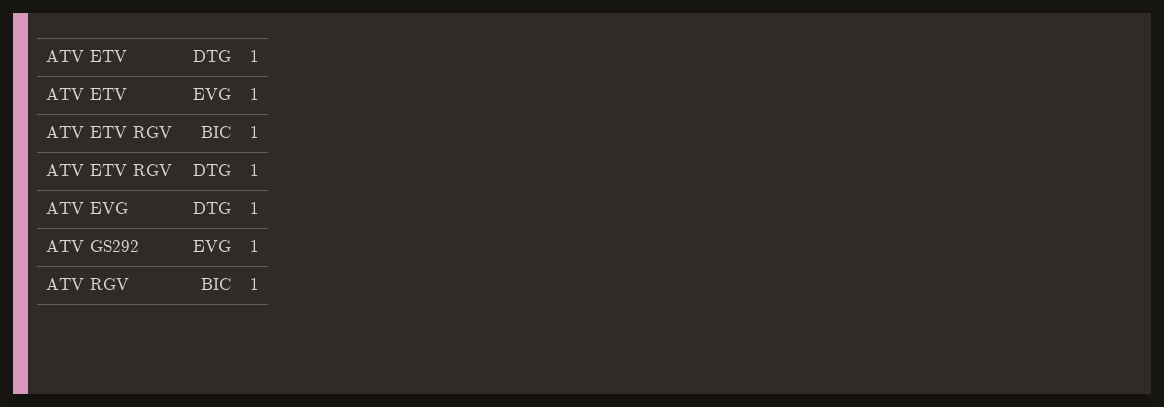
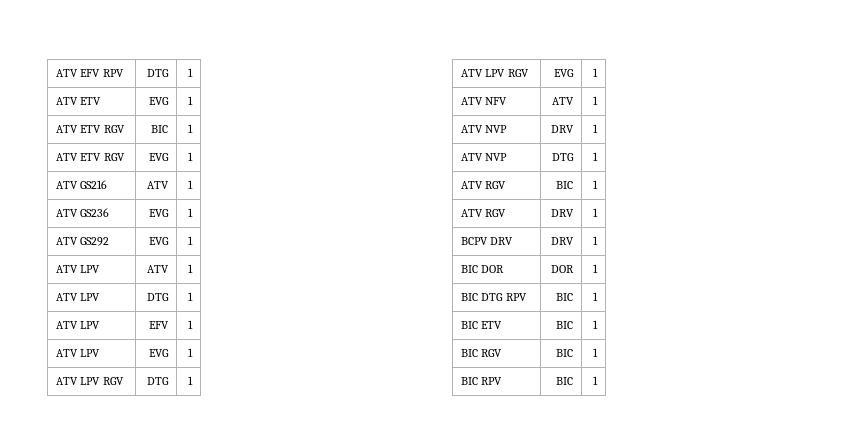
[46,50,128,62] ATV ETV -> [56,69,124,77] ATV EFV RPV
[192,164,231,176] [249,164,259,176] [46,202,129,214] [192,202,231,214] DTG | 1 // ATV EVG | DTG -> [148,153,169,161] [187,152,193,161] [56,180,108,189] [146,181,169,189] [187,180,193,189] [56,208,110,217] [148,209,169,217] EVG | 1 // ATV GS216 | ATV | 1 // ATV GS236 | EVG
[90,278,130,290] RGV -> [80,265,101,273] [146,265,169,273] [187,264,193,273] [56,293,101,301] [146,293,169,301] [187,292,193,301] [56,321,101,329] [148,321,169,329] [187,320,193,329] [56,349,101,357] [148,349,169,357] [187,348,193,357] [56,377,124,385] [146,377,169,385] [187,376,193,385] [461,69,529,77] [553,69,574,77] [592,68,598,77] [461,97,508,105] [551,97,574,105] [592,96,598,105] [461,125,508,133] [550,125,574,133] [592,124,598,133] [461,153,508,161] [551,153,574,161] [592,152,598,161] [461,181,507,189] [555,181,573,189] [592,180,598,189] [461,209,507,217] [550,209,574,217] [592,208,598,217] [461,237,514,245] [550,237,574,245] [592,236,598,245] [461,265,505,273] [550,265,574,273] [592,264,598,273] [461,293,527,301] [555,293,573,301] [592,292,598,301] [461,321,503,329] [555,321,573,329] [592,320,598,329] [461,349,503,357] [555,349,573,357] [592,348,598,357] [461,377,503,385] LPV | ATV | 1 // ATV LPV | DTG | 1 // ATV LPV | EFV | 1 // ATV LPV | EVG | 1 // ATV LPV RGV | DTG | 1 // ATV LPV RGV | EVG | 1 // ATV NFV | ATV | 1 // ATV NVP | DRV | 1 // ATV NVP | DTG | 1 // ATV RGV | BIC | 1 // ATV RGV | DRV | 1 // BCPV DRV | DRV | 1 // BIC DOR | DOR | 1 // BIC DTG RPV | BIC | 1 // BIC ETV | BIC | 1 // BIC RGV | BIC | 1 // BIC RPV

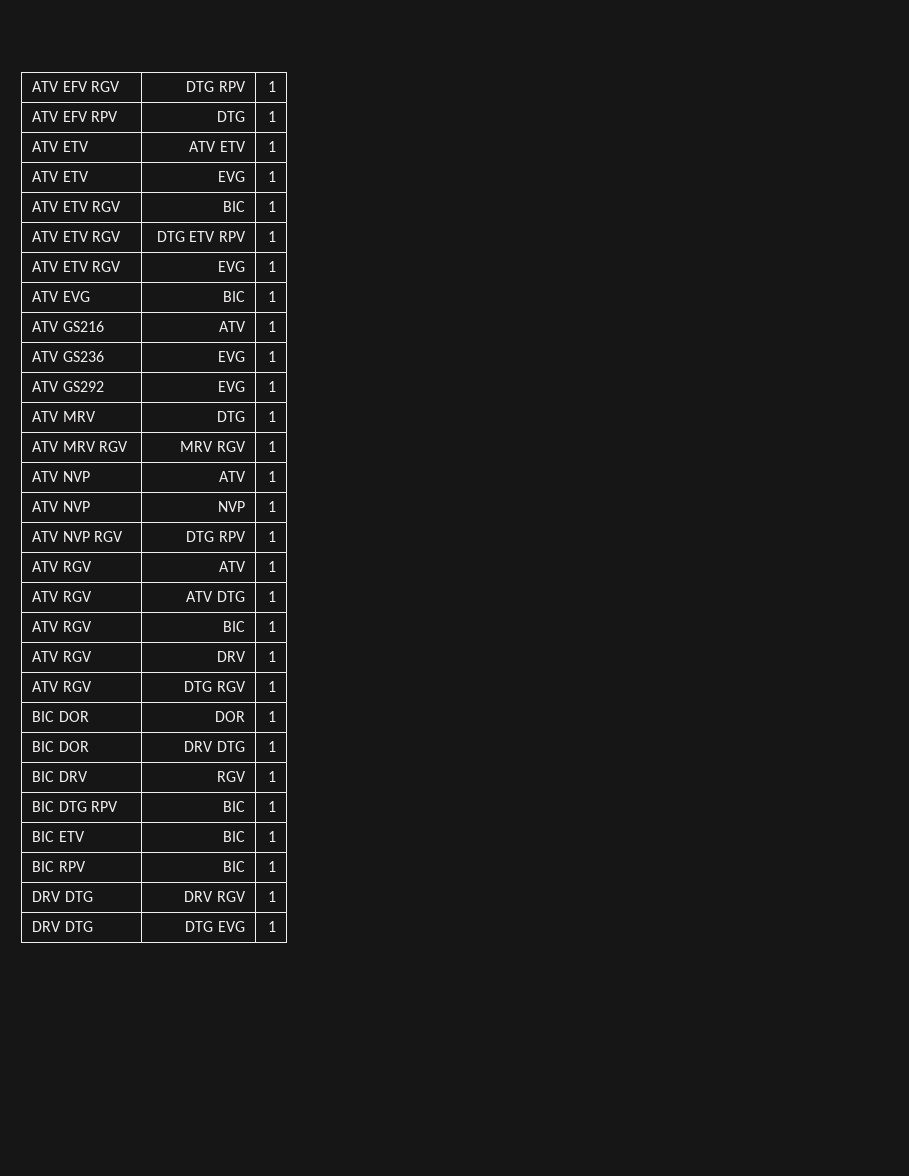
[56,69,124,77] [146,69,169,77] ATV EFV RPV | DTG -> [32,81,120,92] [186,81,246,92] [267,81,276,92] [32,111,118,122] [216,111,245,122] [267,111,276,122] [32,141,89,152] [189,141,246,152] ATV EFV RGV | DTG RPV | 1 // ATV EFV RPV | DTG | 1 // ATV ETV | ATV ETV
(193, 128) none -> [32,231,121,242] [157,231,246,242] [267,231,276,242] // ATV ETV RGV | DTG ETV RPV | 1
(193, 156) none -> [32,291,90,302] [222,291,245,302] [267,291,276,302] // ATV EVG | BIC | 1
[80,265,101,273] [146,265,169,273] [187,264,193,273] [56,293,101,301] [146,293,169,301] [187,292,193,301] [56,321,101,329] [148,321,169,329] [187,320,193,329] [56,349,101,357] [148,349,169,357] [187,348,193,357] [56,377,124,385] [146,377,169,385] [187,376,193,385] [461,69,529,77] [553,69,574,77] [592,68,598,77] [461,97,508,105] LPV | ATV | 1 // ATV LPV | DTG | 1 // ATV LPV | EFV | 1 // ATV LPV | EVG | 1 // ATV LPV RGV | DTG | 1 // ATV LPV RGV | EVG | 1 // ATV NFV -> [62,411,96,422] [216,411,245,422] [267,411,276,422] [32,441,128,452] [180,441,246,452] [267,441,276,452] [32,471,90,482] MRV | DTG | 1 // ATV MRV RGV | MRV RGV | 1 // ATV NVP
[550,125,574,133] [592,124,598,133] [461,153,508,161] [551,153,574,161] DRV | 1 // ATV NVP | DTG -> [217,501,245,512] [267,501,276,512] [32,531,123,542] [186,531,246,542] [267,531,276,542] [32,561,92,572] [218,561,246,572] [267,561,276,572] [32,591,92,602] [186,591,245,602] NVP | 1 // ATV NVP RGV | DTG RPV | 1 // ATV RGV | ATV | 1 // ATV RGV | ATV DTG
[461,237,514,245] [550,237,574,245] BCPV DRV | DRV -> [32,681,92,692] [184,681,246,692] ATV RGV | DTG RGV
(598, 268) none -> [32,741,89,752] [184,741,245,752] [267,741,276,752] [32,771,88,782] [216,771,246,782] [267,771,276,782] // BIC DOR | DRV DTG | 1 // BIC DRV | RGV | 1
[481,349,503,357] [555,349,573,357] [592,348,598,357] [461,377,503,385] [555,377,573,385] RGV | BIC | 1 // BIC RPV | BIC -> [58,861,86,872] [222,861,245,872] [267,861,276,872] [32,891,93,902] [184,891,246,902] [267,891,276,902] [32,921,93,932] [185,921,245,932] RPV | BIC | 1 // DRV DTG | DRV RGV | 1 // DRV DTG | DTG EVG

